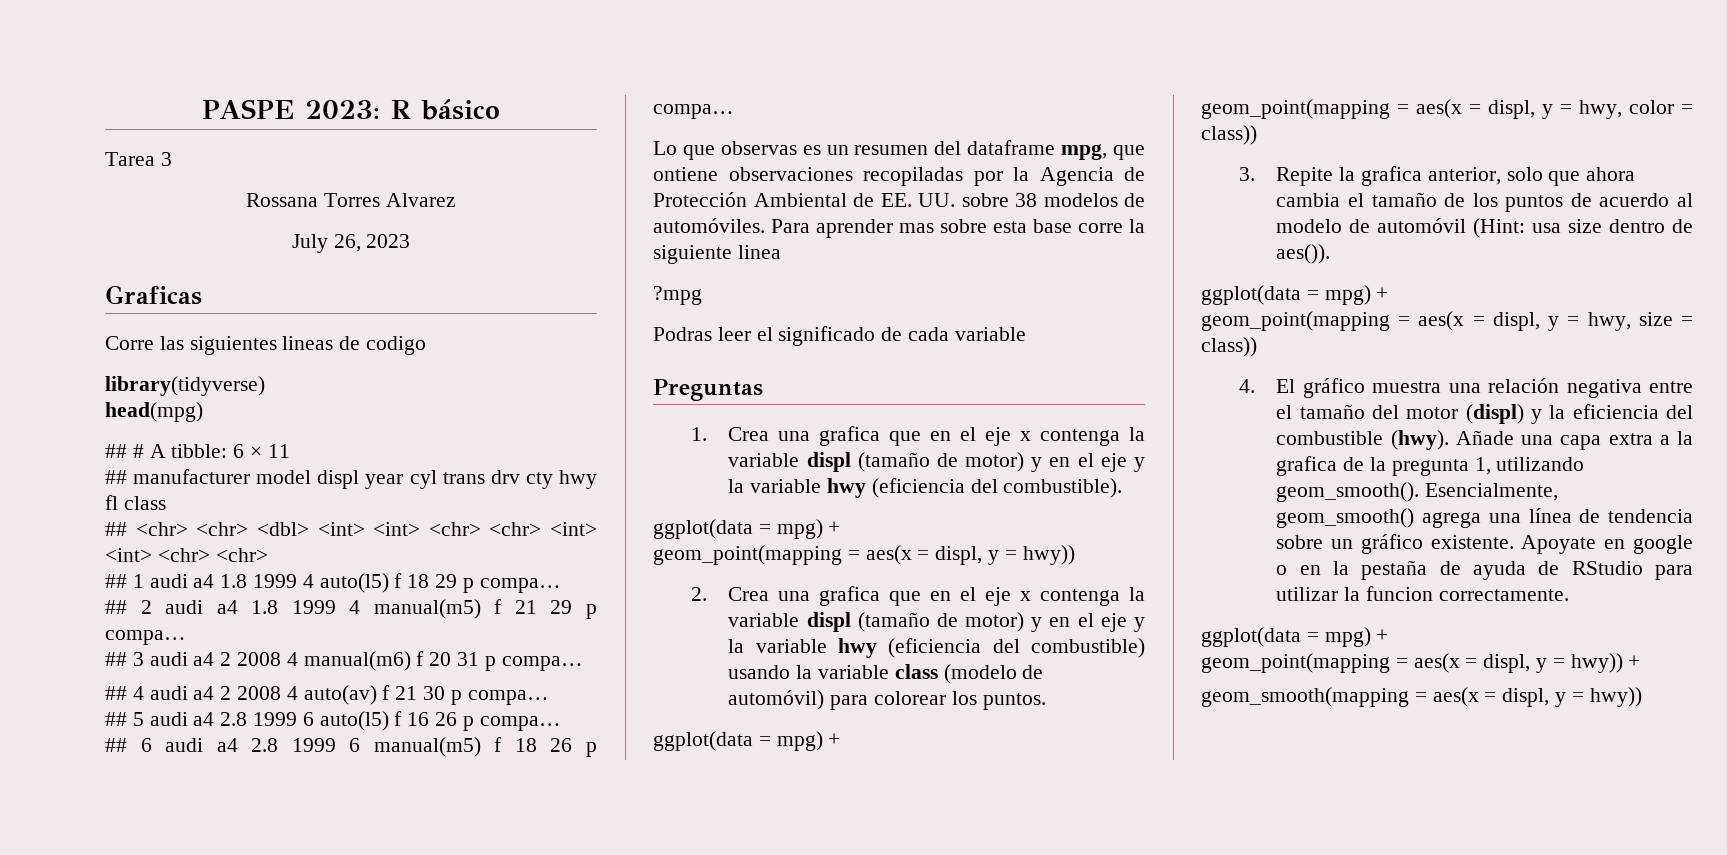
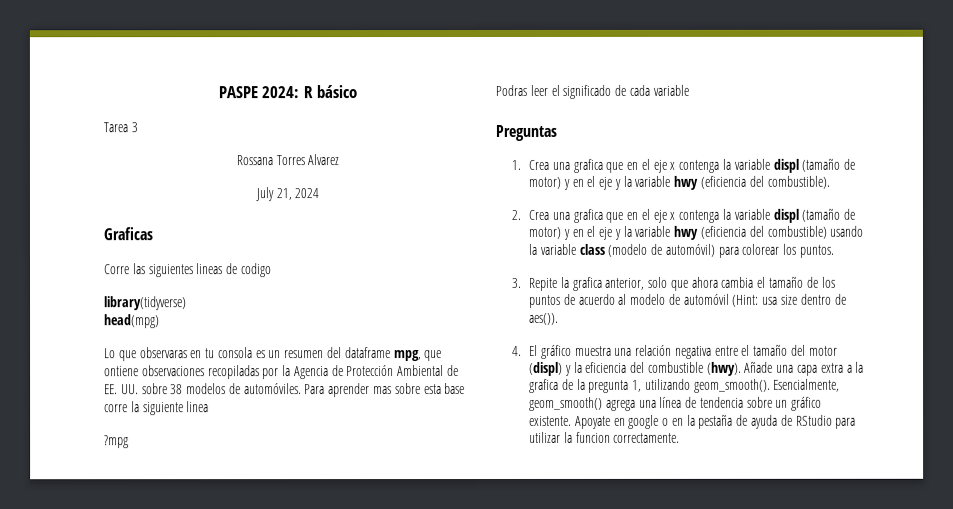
[305,100,381,119] 2023: -> [261,86,300,99] 2024:
[333,234,411,252] 26, 2023 -> [275,188,320,201] 21, 2024
[105,444,290,458] [105,469,597,489] [105,495,166,510] [105,522,597,536] [105,548,268,562] [105,573,561,593] [105,599,597,619] [105,630,186,645] [105,651,583,671] [105,685,549,705] [105,711,561,731] [105,737,597,757] [653,104,734,119] [653,141,797,160] ## # A tibble: 6 × 11 // ## manufacturer model displ year cyl trans drv cty hwy fl class // ## <chr> <chr> <dbl> <int> <int> <chr> <chr> <int> <int> <chr> <chr> // ## 1 audi a4 1.8 1999 4 auto(l5) f 18 29 p compa… // ## 2 audi a4 1.8 1999 4 manual(m5) f 21 29 p compa… // ## 3 audi a4 2 2008 4 manual(m6) f 20 31 p compa… // ## 4 audi a4 2 2008 4 auto(av) f 21 30 p compa… // ## 5 audi a4 2.8 1999 6 auto(l5) f 16 26 p compa… // ## 6 audi a4 2.8 1999 6 manual(m5) f 18 26 p compa… // Lo que observas -> [104,347,253,362] Lo que observaras en tu consola
[653,519,841,539] [653,545,1075,565] // ggplot(data = mpg) + // geom_point(mapping = aes(x = displ, y = hwy)) -> (830, 182) none
[653,731,841,751] [1201,99,1693,119] [1201,125,1257,145] // ggplot(data = mpg) + // geom_point(mapping = aes(x = displ, y = hwy, color = class)) -> (835, 251) none
[1201,285,1389,305] [1201,311,1693,331] [1201,337,1257,357] // ggplot(data = mpg) + // geom_point(mapping = aes(x = displ, y = hwy, size = class)) -> (559, 318) none
[1201,627,1389,647] [1201,653,1641,673] [1201,687,1642,707] // ggplot(data = mpg) + // geom_point(mapping = aes(x = displ, y = hwy)) + // geom_smooth(mapping = aes(x = displ, y = hwy)) -> (681, 437) none

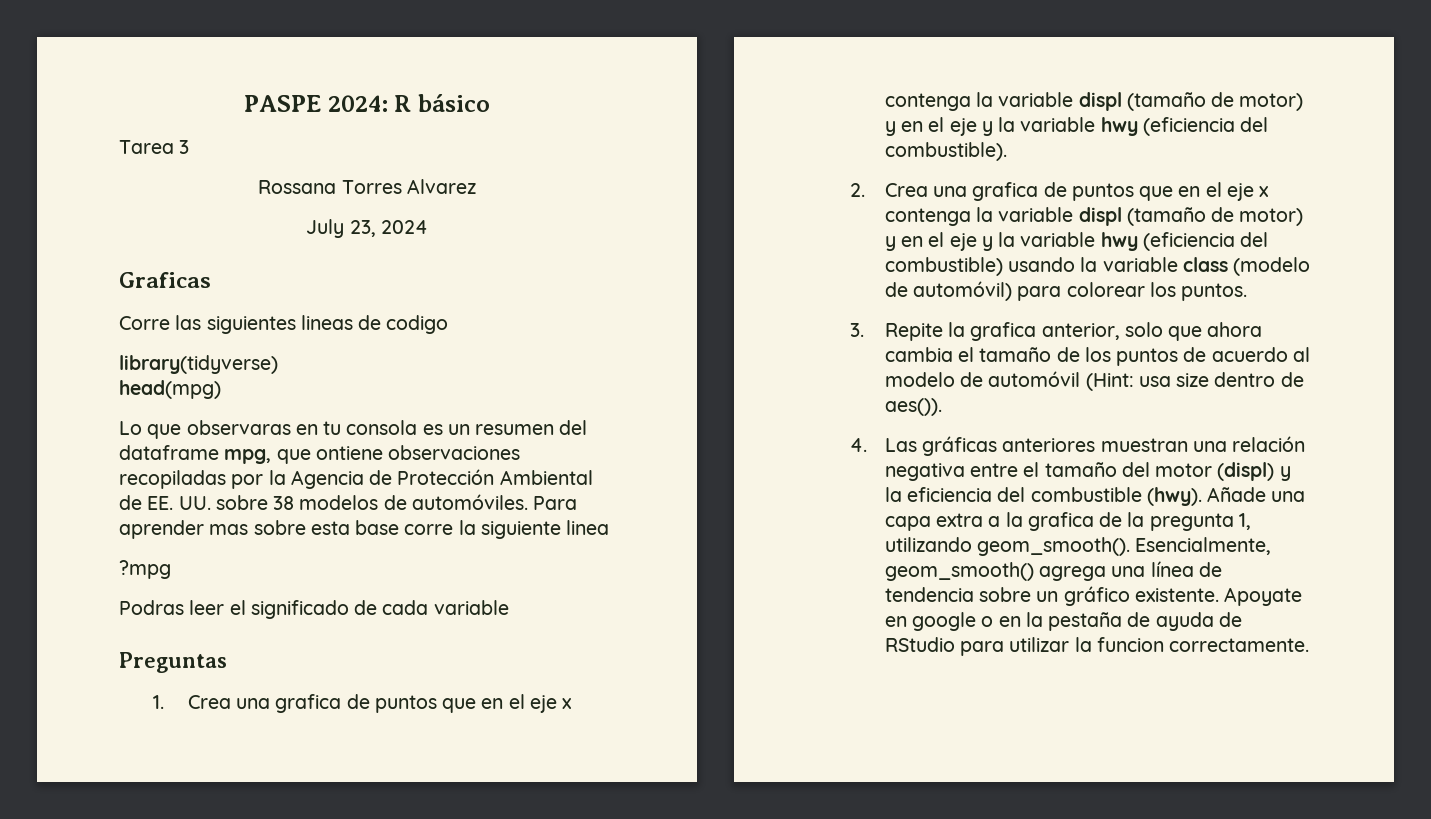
[275,188,292,201] 21, -> [349,220,376,237] 23,
(603, 165) none -> [346,694,437,713] de puntos
(603, 215) none -> [1043,182,1134,201] de puntos
[528,344,612,359] El gráfico muestra -> [884,436,1188,456] Las gráficas anteriores muestran

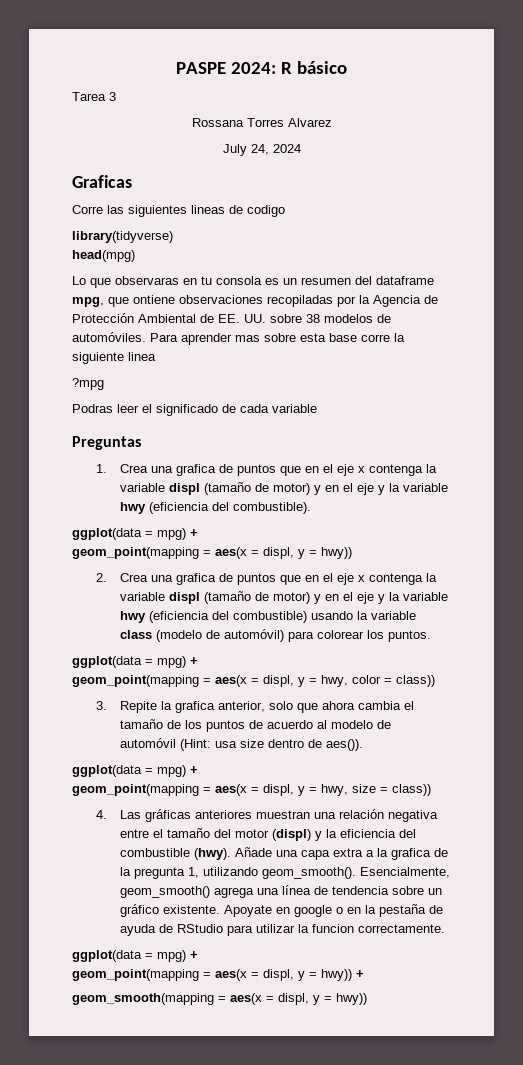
[349,220,376,237] 23, -> [250,144,269,155] 24,
(1007, 151) none -> [72,528,198,540] [72,547,352,559] // ggplot(data = mpg) + // geom_point(mapping = aes(x = displ, y = hwy))
(1248, 292) none -> [72,656,198,668] [72,675,435,687] // ggplot(data = mpg) + // geom_point(mapping = aes(x = displ, y = hwy, color = class))
(942, 407) none -> [72,765,198,777] [72,784,431,796] // ggplot(data = mpg) + // geom_point(mapping = aes(x = displ, y = hwy, size = class))
(1310, 645) none -> [72,950,198,962] [72,969,364,981] [72,993,367,1005] // ggplot(data = mpg) + // geom_point(mapping = aes(x = displ, y = hwy)) + // geom_smooth(mapping = aes(x = displ, y = hwy))

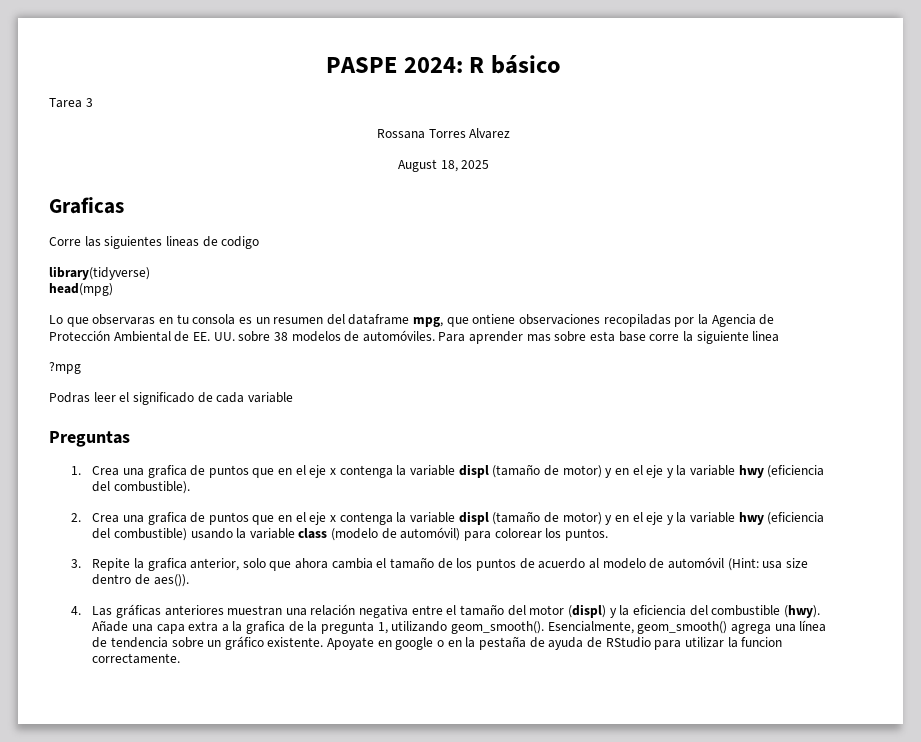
[222,144,301,156] July 24, 2024 -> [397,159,490,172] August 18, 2025
[72,528,198,540] [72,547,352,559] // ggplot(data = mpg) + // geom_point(mapping = aes(x = displ, y = hwy)) -> (190, 487) none
[72,656,198,668] [72,675,435,687] // ggplot(data = mpg) + // geom_point(mapping = aes(x = displ, y = hwy, color = class)) -> (608, 534) none
[72,765,198,777] [72,784,431,796] // ggplot(data = mpg) + // geom_point(mapping = aes(x = displ, y = hwy, size = class)) -> (189, 580) none
[72,950,198,962] [72,969,364,981] [72,993,367,1005] // ggplot(data = mpg) + // geom_point(mapping = aes(x = displ, y = hwy)) + // geom_smooth(mapping = aes(x = displ, y = hwy)) -> (181, 658) none

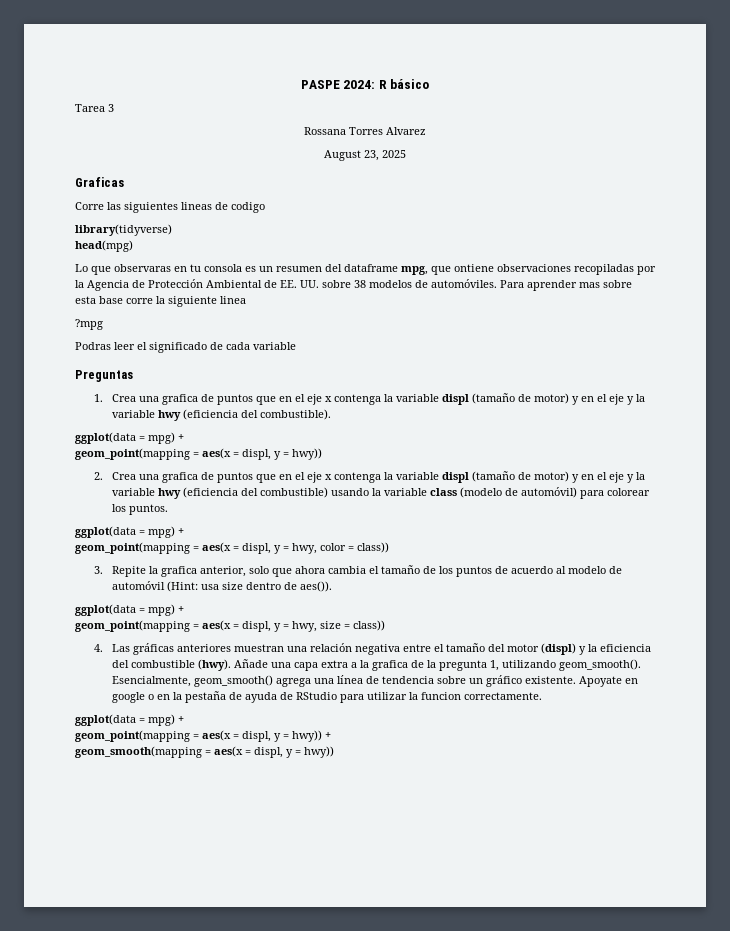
[440,160,458,172] 18, -> [364,150,379,161] 23,
(190, 487) none -> [75,432,184,444] [75,448,322,460] // ggplot(data = mpg) + // geom_point(mapping = aes(x = displ, y = hwy))
(608, 534) none -> [75,526,184,538] [75,542,389,554] // ggplot(data = mpg) + // geom_point(mapping = aes(x = displ, y = hwy, color = class))
(189, 580) none -> [75,604,184,616] [75,620,385,632] // ggplot(data = mpg) + // geom_point(mapping = aes(x = displ, y = hwy, size = class))
(181, 658) none -> [75,714,184,726] [75,730,331,742] [75,746,334,758] // ggplot(data = mpg) + // geom_point(mapping = aes(x = displ, y = hwy)) + // geom_smooth(mapping = aes(x = displ, y = hwy))

